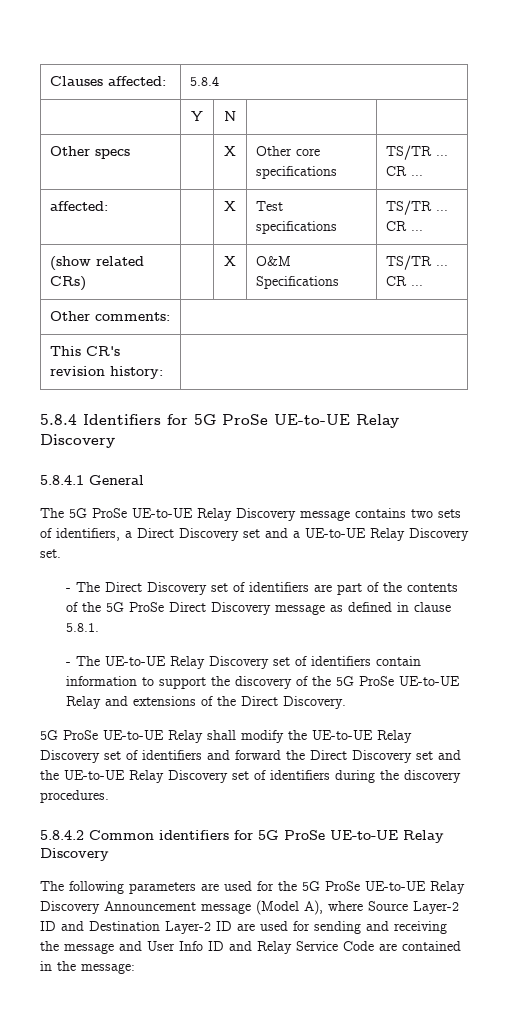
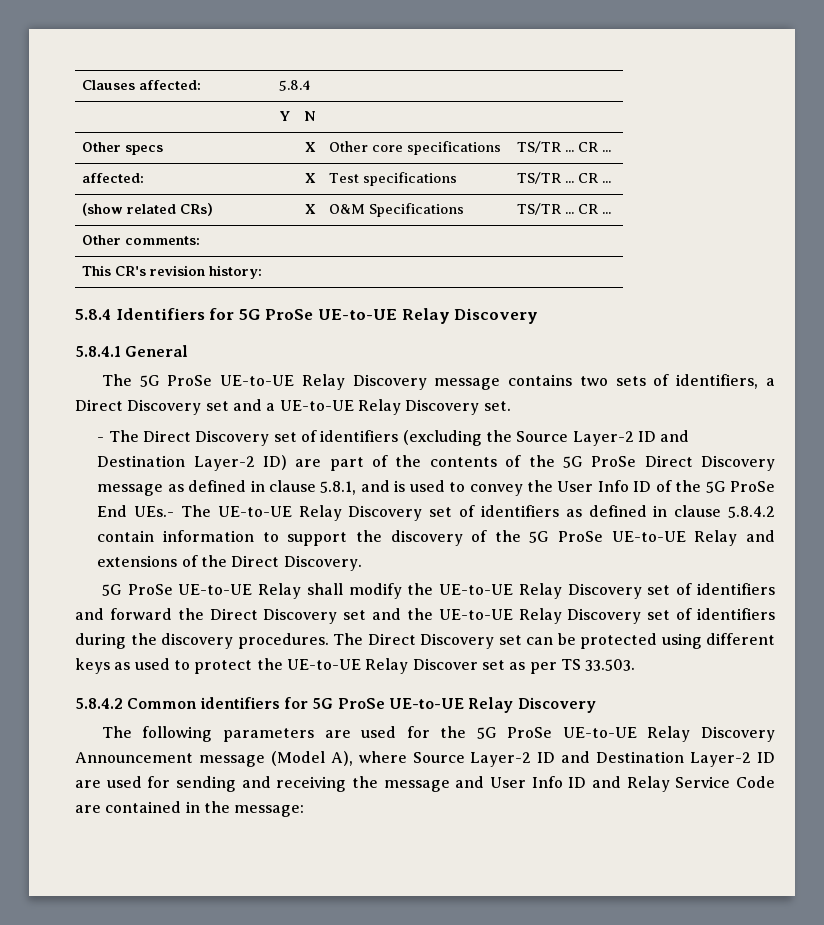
(310, 587) none -> [402,430,690,446] [97,455,288,471] (excluding the Source Layer-2 ID and Destination Layer-2 ID)
[66,623,100,632] [66,662,72,666] 5.8.1. // - -> [320,480,775,496] [97,505,175,517] 5.8.1, and is used to convey the User Info ID of the 5G ProSe End UEs.-
(372, 661) none -> [565,505,775,518] as defined in clause 5.8.4.2
(109, 796) none -> [333,633,775,649] [75,658,636,674] The Direct Discovery set can be protected using different keys as used to protect the UE-to-UE Relay Discover set as per TS 33.503.

